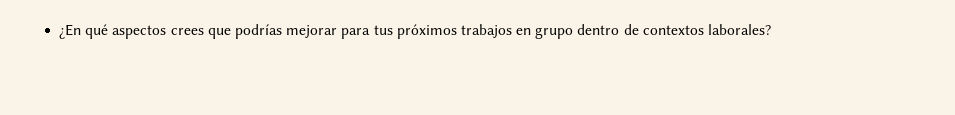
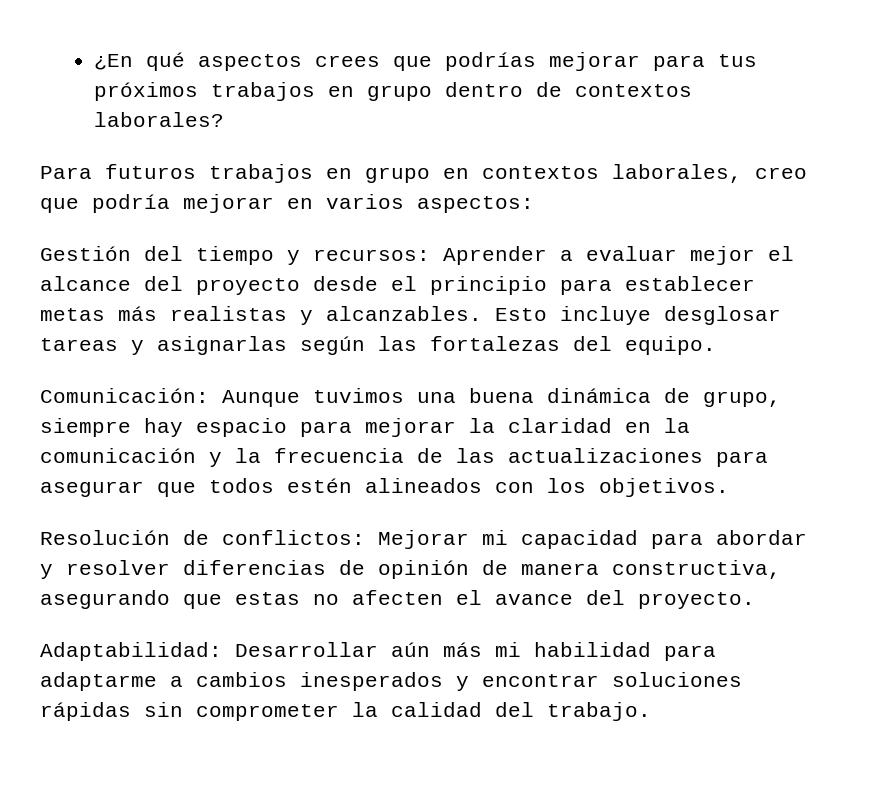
(772, 29) none -> [40,164,807,183] [40,194,534,213] [40,246,794,265] [40,276,755,295] [40,306,781,325] [40,336,716,355] [40,388,781,407] [40,418,690,437] [40,448,768,467] [40,478,729,497] [40,530,807,549] [40,560,781,579] [40,590,755,609] [40,642,716,661] [40,672,742,691] [40,702,651,721] // Para futuros trabajos en grupo en contextos laborales, creo que podría mejorar en varios aspectos: // Gestión del tiempo y recursos: Aprender a evaluar mejor el alcance del proyecto desde el principio para establecer metas más realistas y alcanzables. Esto incluye desglosar tareas y asignarlas según las fortalezas del equipo. // Comunicación: Aunque tuvimos una buena dinámica de grupo, siempre hay espacio para mejorar la claridad en la comunicación y la frecuencia de las actualizaciones para asegurar que todos estén alineados con los objetivos. // Resolución de conflictos: Mejorar mi capacidad para abordar y resolver diferencias de opinión de manera constructiva, asegurando que estas no afecten el avance del proyecto. // Adaptabilidad: Desarrollar aún más mi habilidad para adaptarme a cambios inesperados y encontrar soluciones rápidas sin comprometer la calidad del trabajo.

